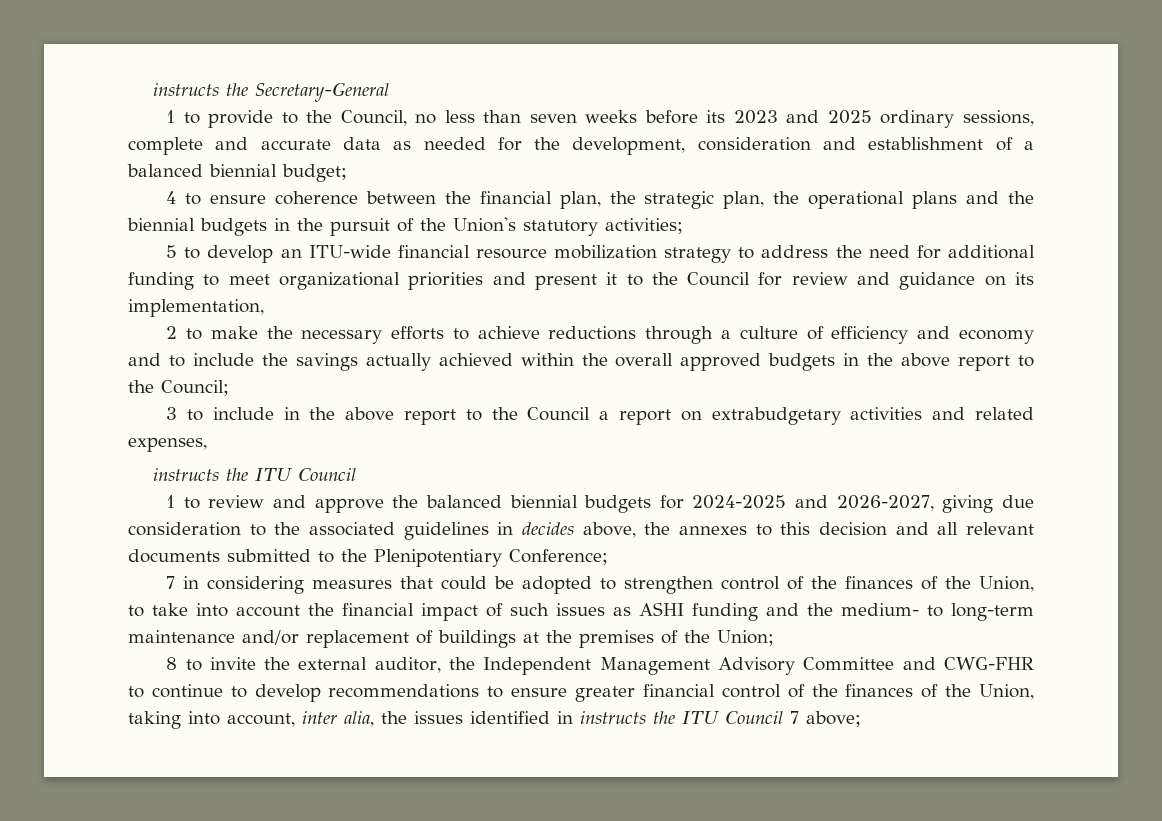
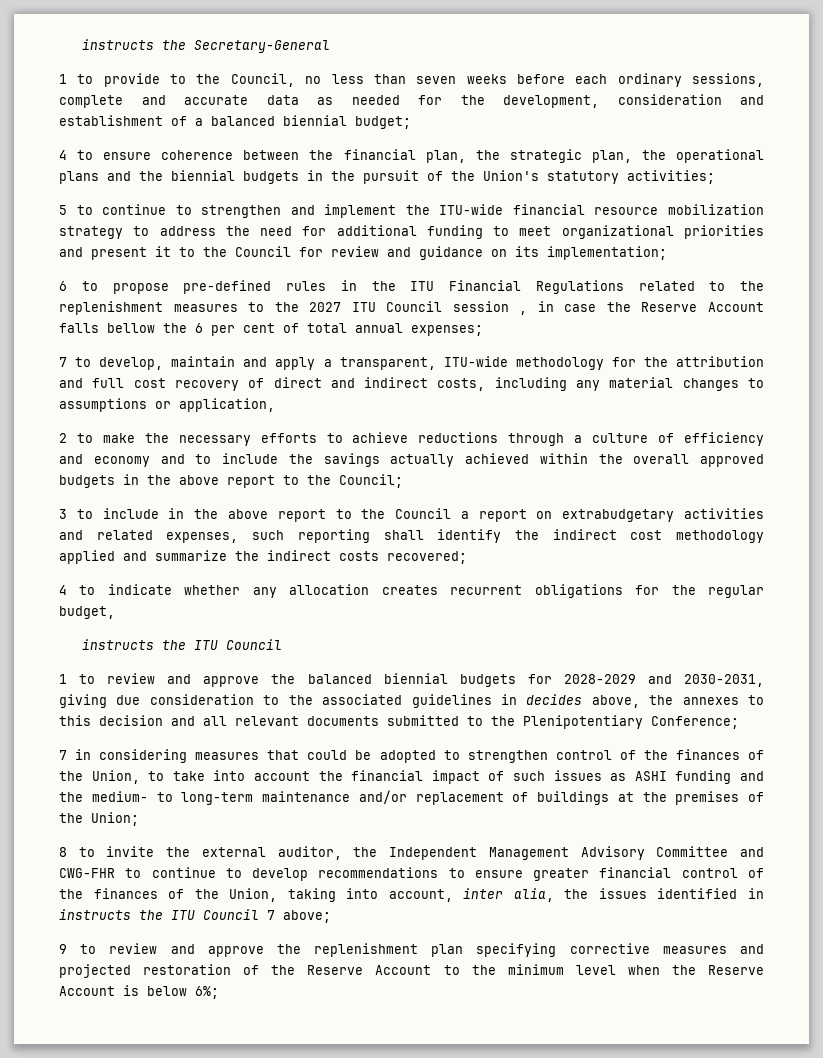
[706,110,872,124] its 2023 and 2025 -> [575,74,608,84] each
[207,245,302,263] develop an -> [102,204,430,218] continue to strengthen and implement the
[128,299,264,317] implementation, -> [547,246,667,260] [59,280,764,294] [59,301,765,315] [59,323,483,336] [59,356,765,370] [59,377,764,391] [59,398,275,412] implementation; // 6 to propose pre-defined rules in the ITU Financial Regulations related to the replenishment measures to the 2027 ITU Council session , in case the Reserve Account falls bellow the 6 per cent of total annual expenses; // 7 to develop, maintain and apply a transparent, ITU-wide methodology for the attribution and full cost recovery of direct and indirect costs, including any material changes to assumptions or application,
(207, 444) none -> [252,529,764,543] [59,550,467,564] [59,584,764,598] [59,606,115,619] such reporting shall identify the indirect cost methodology applied and summarize the indirect costs recovered; // 4 to indicate whether any allocation creates recurrent obligations for the regular budget,
[692,495,934,511] 2024-2025 and 2026-2027, -> [563,674,764,687] 2028-2029 and 2030-2031,
(861, 719) none -> [59,943,764,957] [59,964,765,978] [59,985,219,999] // 9 to review and approve the replenishment plan specifying corrective measures and projected restoration of the Reserve Account to the minimum level when the Reserve Account is below 6%;

